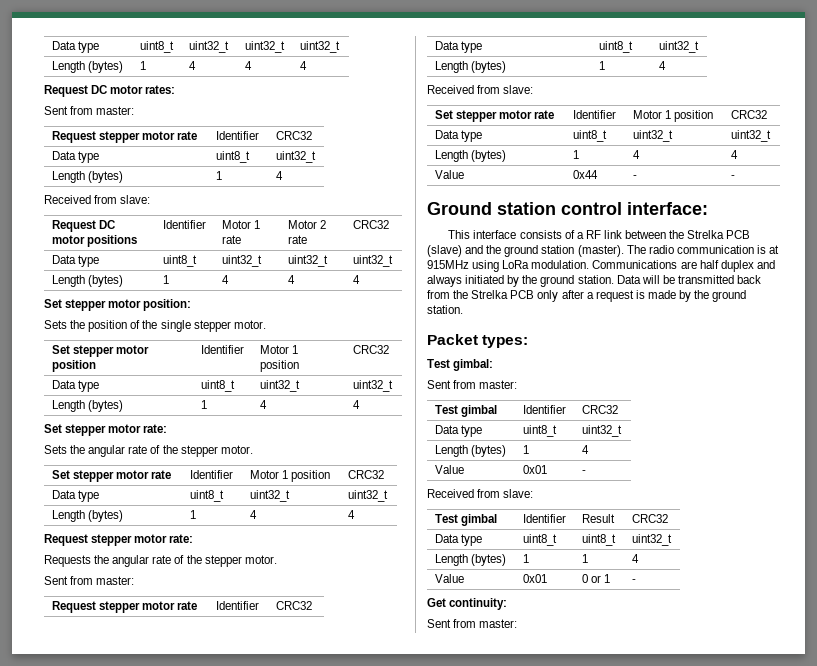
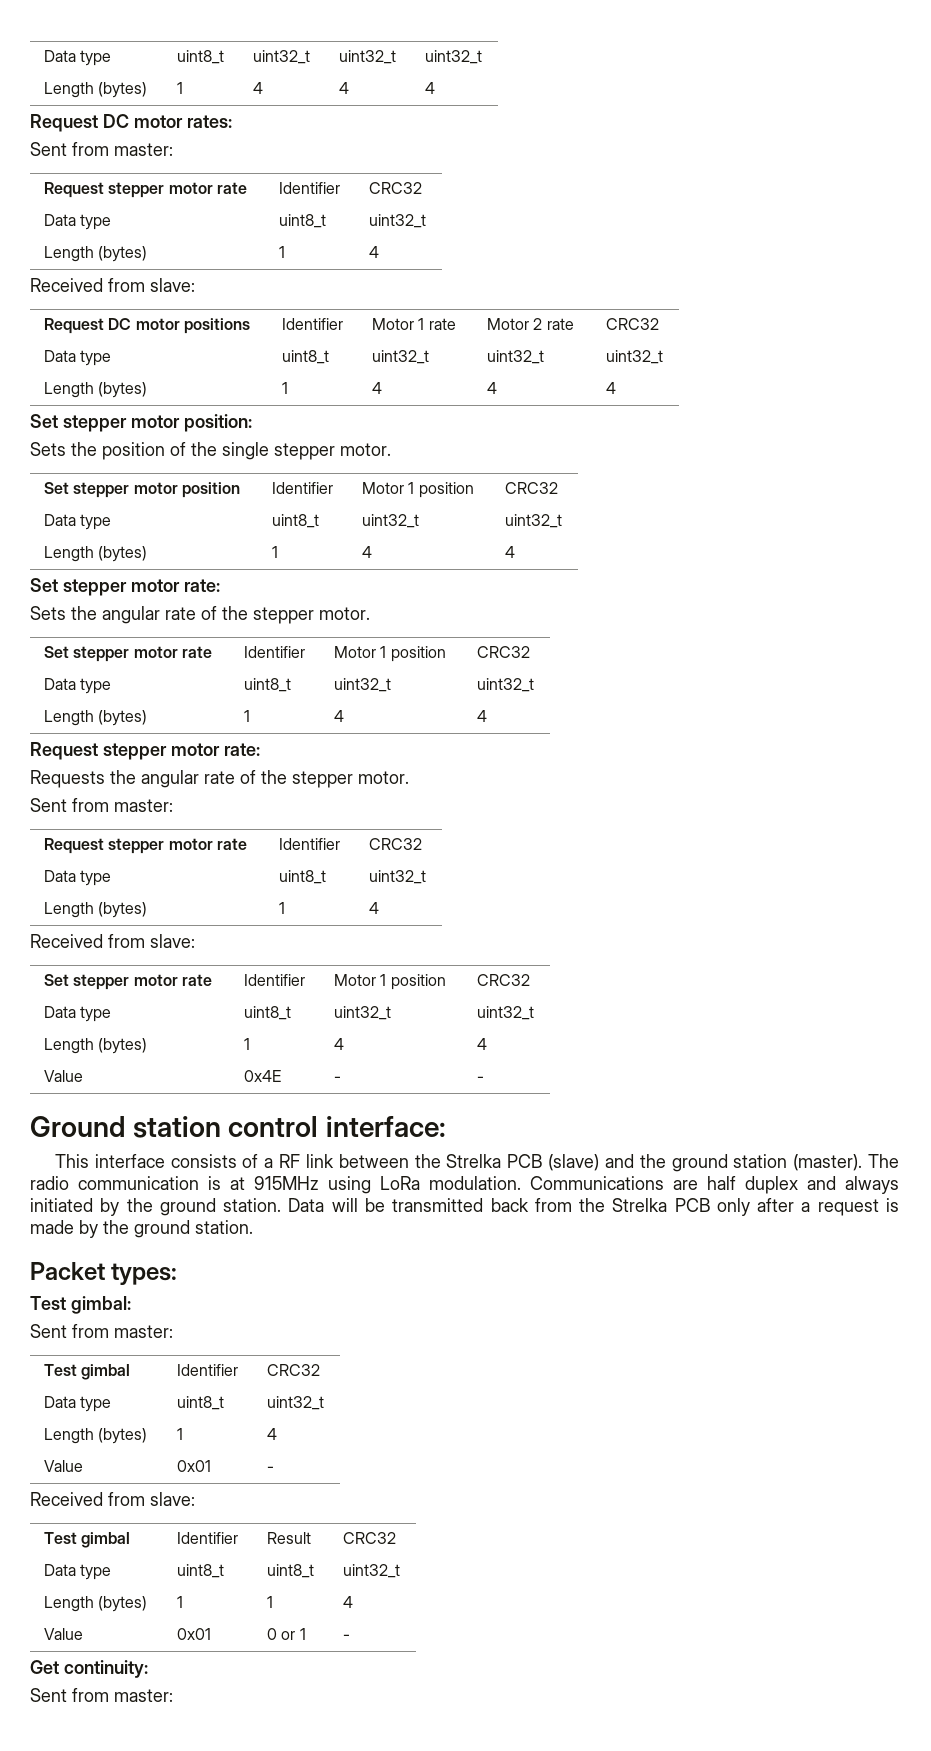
[572,170,598,179] 0x44 -> [243,1070,281,1082] 0x4E

